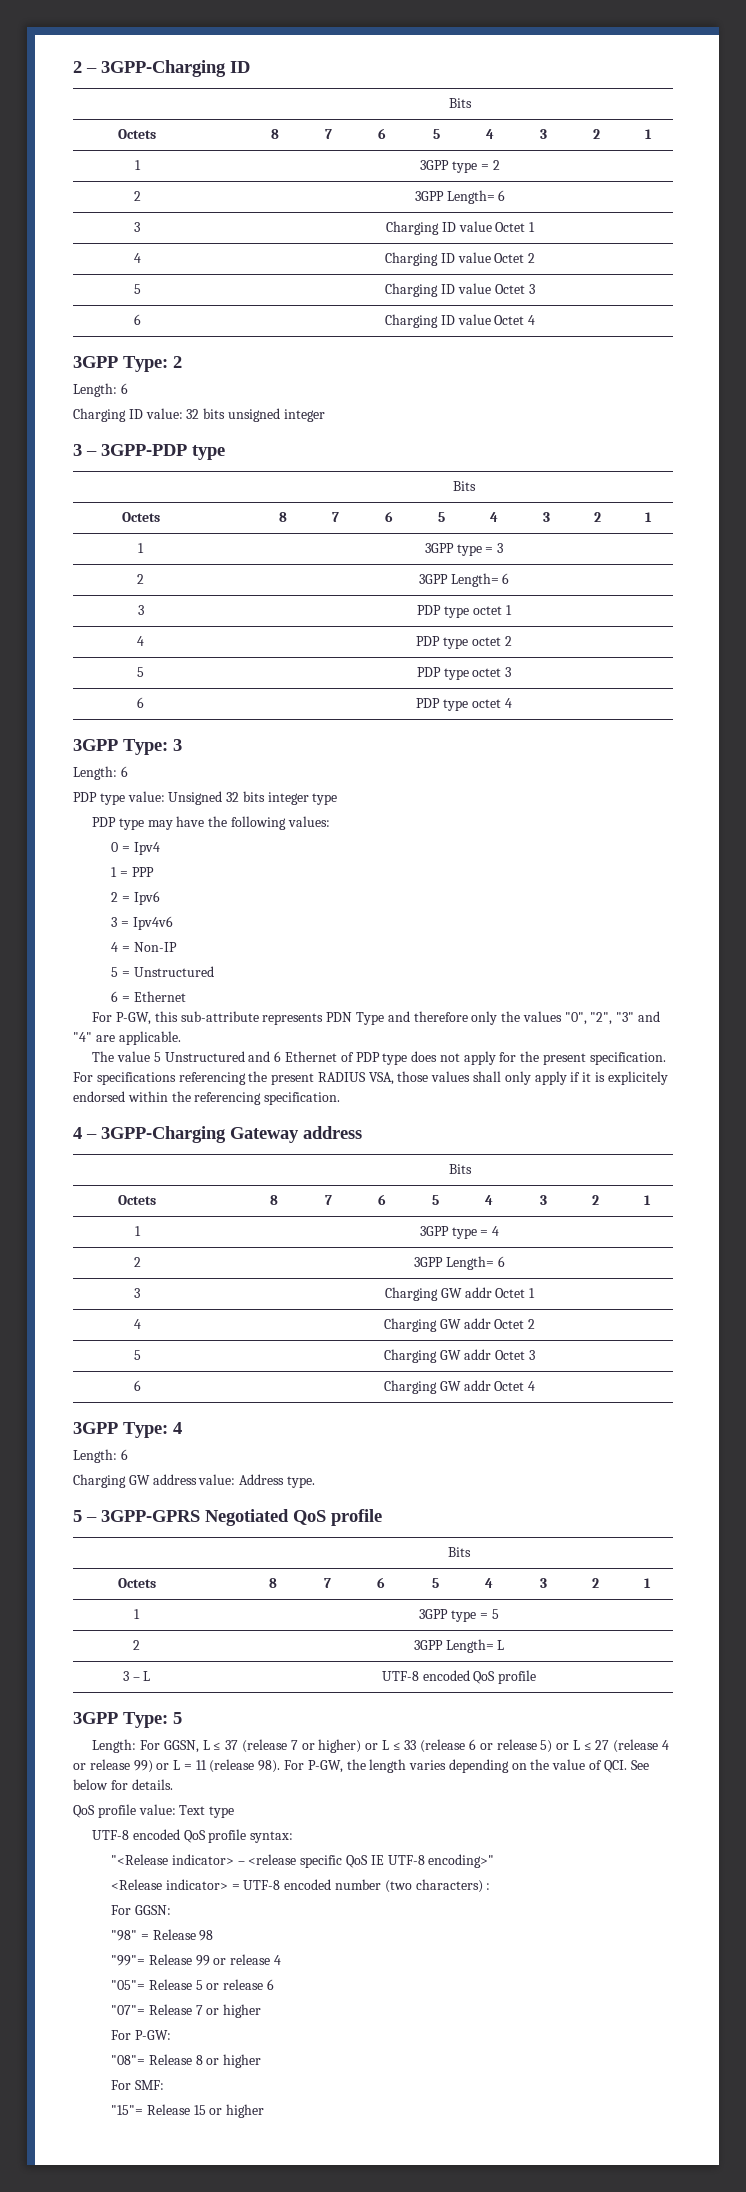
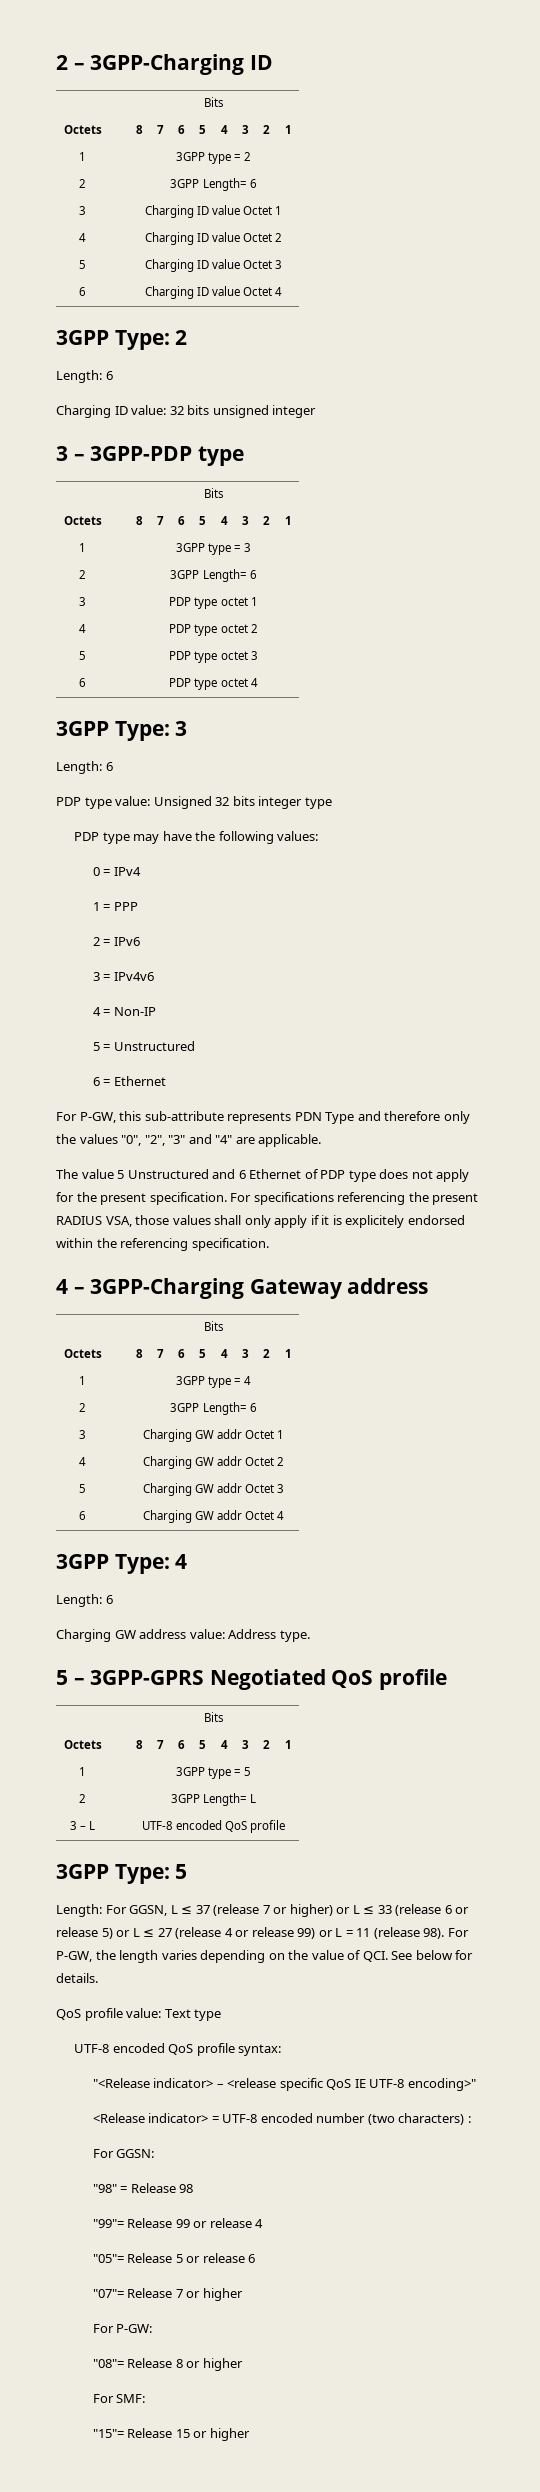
[133,842,160,855] Ipv4 -> [113,867,141,876] IPv4
[133,891,160,905] Ipv6 -> [113,937,140,946] IPv6
[132,916,173,930] Ipv4v6 -> [113,972,154,981] IPv4v6

